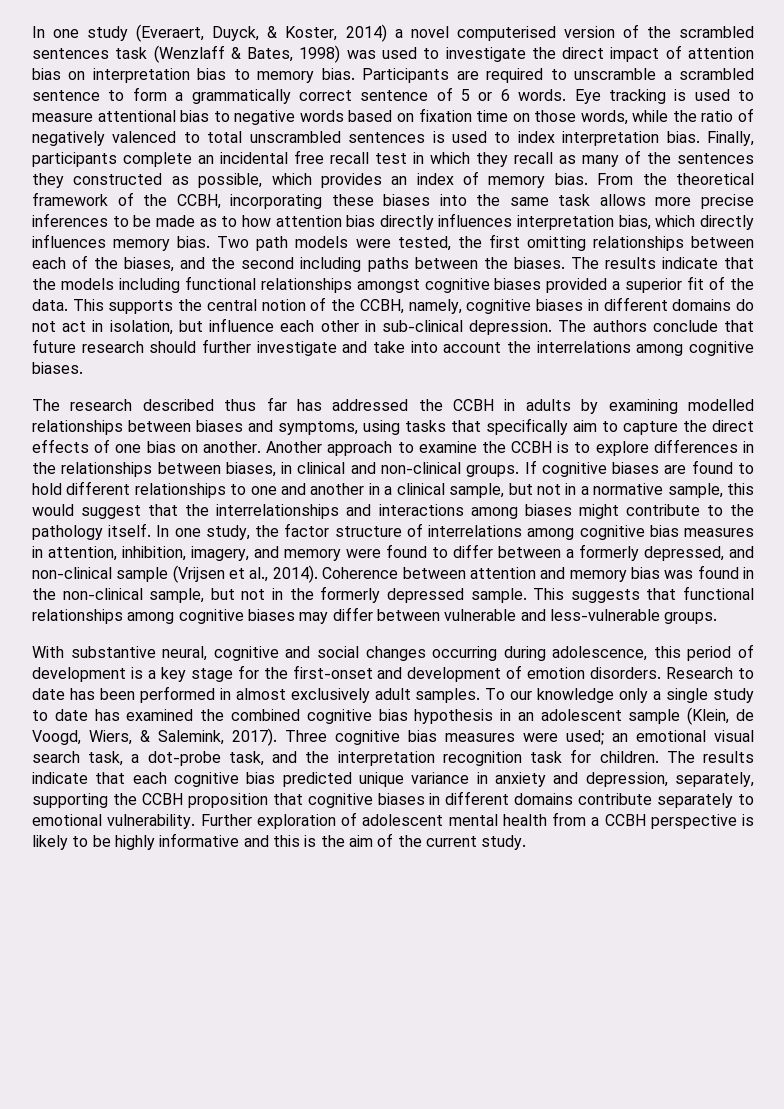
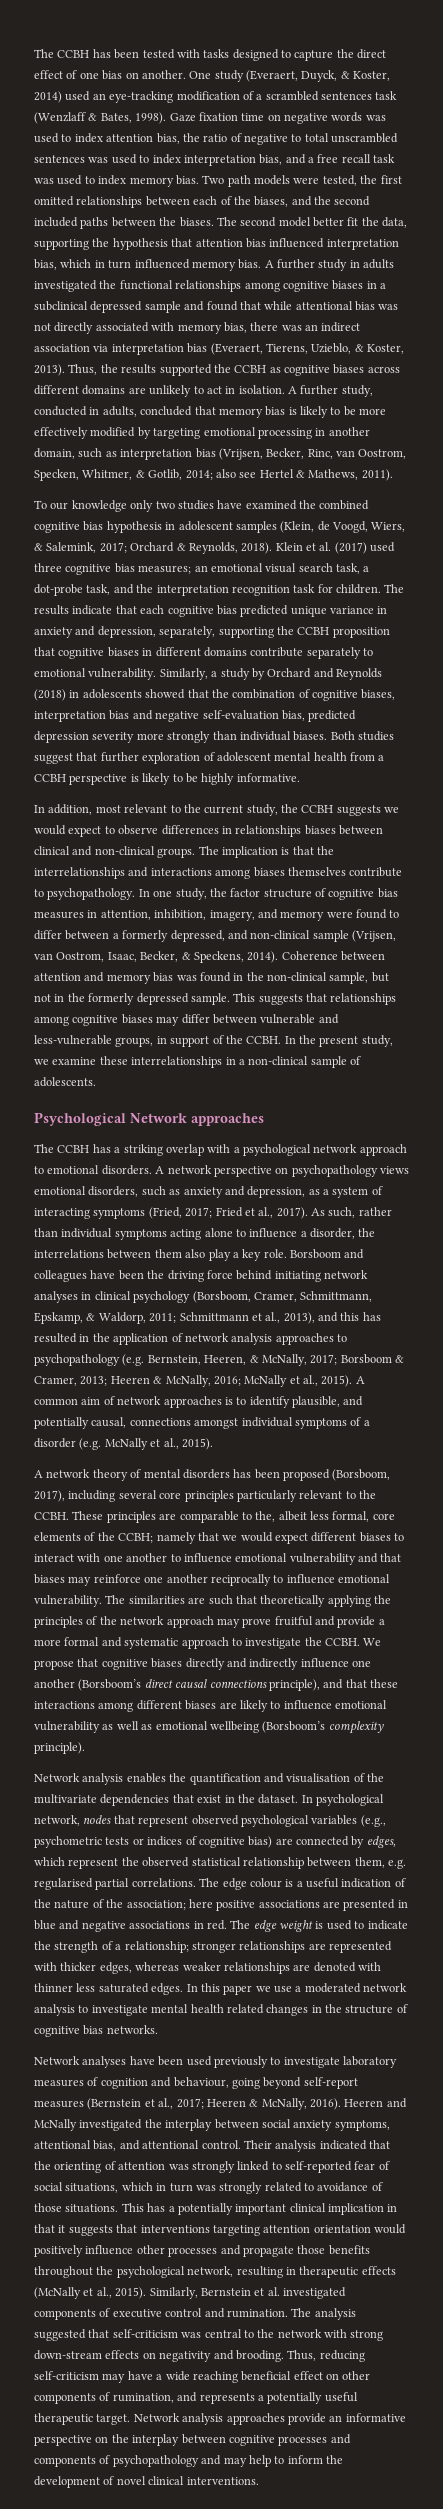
[32,26,80,38] In one -> [34,49,387,61] [34,70,212,80] The CCBH has been tested with tasks designed to capture the direct effect of one bias on another. One
[394,24,671,41] a novel computerised version of the -> [65,91,263,103] used an eye-tracking modification of a
[299,45,755,63] [32,68,754,83] [32,87,754,104] [32,108,669,125] 1998) was used to investigate the direct impact of attention bias on interpretation bias to memory bias. Participants are required to unscramble a scrambled sentence to form a grammatically correct sentence of 5 or 6 words. Eye tracking is used to measure attentional bias to negative words based on fixation time on those words, while -> [135,112,386,124] [34,133,180,144] 1998). Gaze fixation time on negative words was used to index attention bias,
[32,131,177,146] negatively valenced -> [244,134,288,145] negative
[432,131,445,143] is -> [88,157,109,163] was
[666,131,755,146] [32,150,754,167] [32,171,754,188] [32,192,755,209] [32,213,754,230] [32,234,106,248] bias. Finally, participants complete an incidental free recall test in which they recall as many of the sentences they constructed as possible, which provides an index of memory bias. From the theoretical framework of the CCBH, incorporating these biases into the same task allows more precise inferences to be made as to how attention bias directly influences interpretation bias, which directly influences -> [259,154,396,165] [34,175,127,185] bias, and a free recall task was used to index
[526,236,586,251] omitting -> [34,196,74,206] omitted
[300,257,362,272] including -> [34,217,78,227] included
[604,257,755,269] [32,276,754,293] [32,297,755,314] [32,318,754,335] [32,339,755,356] [32,362,83,374] [32,397,754,414] [32,418,754,435] [32,439,754,456] [32,460,755,477] [32,481,754,498] [32,504,755,519] [32,523,755,540] [32,544,754,561] [32,565,755,583] [32,586,677,603] results indicate that the models including functional relationships amongst cognitive biases provided a superior fit of the data. This supports the central notion of the CCBH, namely, cognitive biases in different domains do not act in isolation, but influence each other in sub-clinical depression. The authors conclude that future research should further investigate and take into account the interrelations among cognitive biases. // The research described thus far has addressed the CCBH in adults by examining modelled relationships between biases and symptoms, using tasks that specifically aim to capture the direct effects of one bias on another. Another approach to examine the CCBH is to explore differences in the relationships between biases, in clinical and non-clinical groups. If cognitive biases are found to hold different relationships to one and another in a clinical sample, but not in a normative sample, this would suggest that the interrelationships and interactions among biases might contribute to the pathology itself. In one study, the factor structure of interrelations among cognitive bias measures in attention, inhibition, imagery, and memory were found to differ between a formerly depressed, and non-clinical sample (Vrijsen et al., 2014). Coherence between attention and memory bias was found in the non-clinical sample, but not in the formerly depressed sample. This suggests that -> [240,217,408,228] [34,238,399,250] [34,259,395,271] [34,280,117,292] second model better fit the data, supporting the hypothesis that attention bias influenced interpretation bias, which in turn influenced memory bias. A further study in adults investigated the
[299,607,718,624] [32,644,755,661] [32,665,755,682] [32,686,755,703] [32,709,120,721] may differ between vulnerable and less-vulnerable groups. // With substantive neural, cognitive and social changes occurring during adolescence, this period of development is a key stage for the first-onset and development of emotion disorders. Research to date has been performed in almost exclusively adult samples. To our knowledge only a single study to date has -> [366,281,386,289] [34,301,399,313] [34,322,361,334] [34,343,404,355] [34,364,400,376] [34,385,373,397] [34,406,387,418] [34,427,370,439] [34,448,407,460] [34,469,393,481] [34,500,243,512] in a subclinical depressed sample and found that while attentional bias was not directly associated with memory bias, there was an indirect association via interpretation bias (Everaert, Tierens, Uzieblo, & Koster, 2013). Thus, the results supported the CCBH as cognitive biases across different domains are unlikely to act in isolation. A further study, conducted in adults, concluded that memory bias is likely to be more effectively modified by targeting emotional processing in another domain, such as interpretation bias (Vrijsen, Becker, Rinc, van Oostrom, Specken, Whitmer, & Gotlib, 2014; also see Hertel & Mathews, 2011). // To our knowledge only two studies have
[517,709,681,724] an adolescent sample -> [178,521,277,533] adolescent samples
[232,728,604,746] 2017). Three cognitive bias measures were used; -> [99,542,396,554] [34,563,192,575] 2017; Orchard & Reynolds, 2018). Klein et al. (2017) used three cognitive bias measures;
[200,814,252,826] Further -> [159,668,382,680] [34,689,396,701] [34,710,357,722] [34,731,394,743] [34,752,139,764] Similarly, a study by Orchard and Reynolds (2018) in adolescents showed that the combination of cognitive biases, interpretation bias and negative self-evaluation bias, predicted depression severity more strongly than individual biases. Both studies suggest that further
[159,833,527,850] informative and this is the aim of the current study. -> [236,773,300,782] [34,804,400,816] [34,825,383,837] [34,846,334,858] [34,867,403,879] [34,888,398,900] [34,909,400,921] [34,930,396,942] [34,951,385,963] [34,972,389,984] [34,993,397,1005] [34,1014,339,1026] [34,1035,393,1047] [34,1056,361,1068] [34,1077,96,1087] [34,1112,264,1126] [34,1144,407,1156] [34,1165,409,1177] [34,1186,383,1198] [34,1207,392,1219] [34,1228,376,1240] [34,1249,365,1261] [34,1270,368,1282] [34,1291,373,1303] [34,1312,381,1324] [34,1333,347,1345] [34,1354,404,1366] [34,1375,365,1387] [34,1396,364,1408] [34,1417,370,1429] [34,1438,213,1450] [34,1469,391,1481] [34,1490,376,1502] [34,1511,395,1523] [34,1532,405,1544] [34,1553,402,1565] [34,1574,390,1586] [34,1595,391,1607] [34,1616,385,1628] [34,1637,382,1649] [34,1658,371,1670] [34,1679,398,1691] [34,1700,387,1712] [34,1721,384,1734] [34,1742,85,1754] [34,1773,384,1785] [34,1794,384,1806] [34,1815,386,1827] [34,1836,396,1848] [34,1857,406,1869] [34,1878,406,1890] [34,1899,408,1911] [34,1920,408,1932] [34,1941,392,1953] [34,1962,381,1974] [34,1983,408,1995] [34,2004,408,2016] [34,2025,158,2037] [34,2056,397,2068] [34,2077,358,2089] [34,2098,407,2110] [34,2119,390,2131] [34,2140,390,2152] [34,2161,390,2173] [34,2182,383,2194] [34,2203,398,2215] [34,2224,406,2236] [34,2245,370,2257] [34,2266,396,2278] [34,2287,346,2299] [34,2308,356,2320] [34,2329,384,2341] [34,2350,365,2362] [34,2371,371,2383] [34,2392,358,2404] [34,2413,406,2425] [34,2434,351,2446] [34,2455,343,2467] [34,2476,259,2488] informative. // In addition, most relevant to the current study, the CCBH suggests we would expect to observe differences in relationships biases between clinical and non-clinical groups. The implication is that the interrelationships and interactions among biases themselves contribute to psychopathology. In one study, the factor structure of cognitive bias measures in attention, inhibition, imagery, and memory were found to differ between a formerly depressed, and non-clinical sample (Vrijsen, van Oostrom, Isaac, Becker, & Speckens, 2014). Coherence between attention and memory bias was found in the non-clinical sample, but not in the formerly depressed sample. This suggests that relationships among cognitive biases may differ between vulnerable and less-vulnerable groups, in support of the CCBH. In the present study, we examine these interrelationships in a non-clinical sample of adolescents. // Psychological Network approaches // The CCBH has a striking overlap with a psychological network approach to emotional disorders. A network perspective on psychopathology views emotional disorders, such as anxiety and depression, as a system of interacting symptoms (Fried, 2017; Fried et al., 2017). As such, rather than individual symptoms acting alone to influence a disorder, the interrelations between them also play a key role. Borsboom and colleagues have been the driving force behind initiating network analyses in clinical psychology (Borsboom, Cramer, Schmittmann, Epskamp, & Waldorp, 2011; Schmittmann et al., 2013), and this has resulted in the application of network analysis approaches to psychopathology (e.g. Bernstein, Heeren, & McNally, 2017; Borsboom & Cramer, 2013; Heeren & McNally, 2016; McNally et al., 2015). A common aim of network approaches is to identify plausible, and potentially causal, connections amongst individual symptoms of a disorder (e.g. McNally et al., 2015). // A network theory of mental disorders has been proposed (Borsboom, 2017), including several core principles particularly relevant to the CCBH. These principles are comparable to the, albeit less formal, core elements of the CCBH; namely that we would expect different biases to interact with one another to influence emotional vulnerability and that biases may reinforce one another reciprocally to influence emotional vulnerability. The similarities are such that theoretically applying the principles of the network approach may prove fruitful and provide a more formal and systematic approach to investigate the CCBH. We propose that cognitive biases directly and indirectly influence one another (Borsboom’s direct causal connections principle), and that these interactions among different biases are likely to influence emotional vulnerability as well as emotional wellbeing (Borsboom’s complexity principle). // Network analysis enables the quantification and visualisation of the multivariate dependencies that exist in the dataset. In psychological network, nodes that represent observed psychological variables (e.g., psychometric tests or indices of cognitive bias) are connected by edges, which represent the observed statistical relationship between them, e.g. regularised partial correlations. The edge colour is a useful indication of the nature of the association; here positive associations are presented in blue and negative associations in red. The edge weight is used to indicate the strength of a relationship; stronger relationships are represented with thicker edges, whereas weaker relationships are denoted with thinner less saturated edges. In this paper we use a moderated network analysis to investigate mental health related changes in the structure of cognitive bias networks. // Network analyses have been used previously to investigate laboratory measures of cognition and behaviour, going beyond self-report measures (Bernstein et al., 2017; Heeren & McNally, 2016). Heeren and McNally investigated the interplay between social anxiety symptoms, attentional bias, and attentional control. Their analysis indicated that the orienting of attention was strongly linked to self-reported fear of social situations, which in turn was strongly related to avoidance of those situations. This has a potentially important clinical implication in that it suggests that interventions targeting attention orientation would positively influence other processes and propagate those benefits throughout the psychological network, resulting in therapeutic effects (McNally et al., 2015). Similarly, Bernstein et al. investigated components of executive control and rumination. The analysis suggested that self-criticism was central to the network with strong down-stream effects on negativity and brooding. Thus, reducing self-criticism may have a wide reaching beneficial effect on other components of rumination, and represents a potentially useful therapeutic target. Network analysis approaches provide an informative perspective on the interplay between cognitive processes and components of psychopathology and may help to inform the development of novel clinical interventions.

